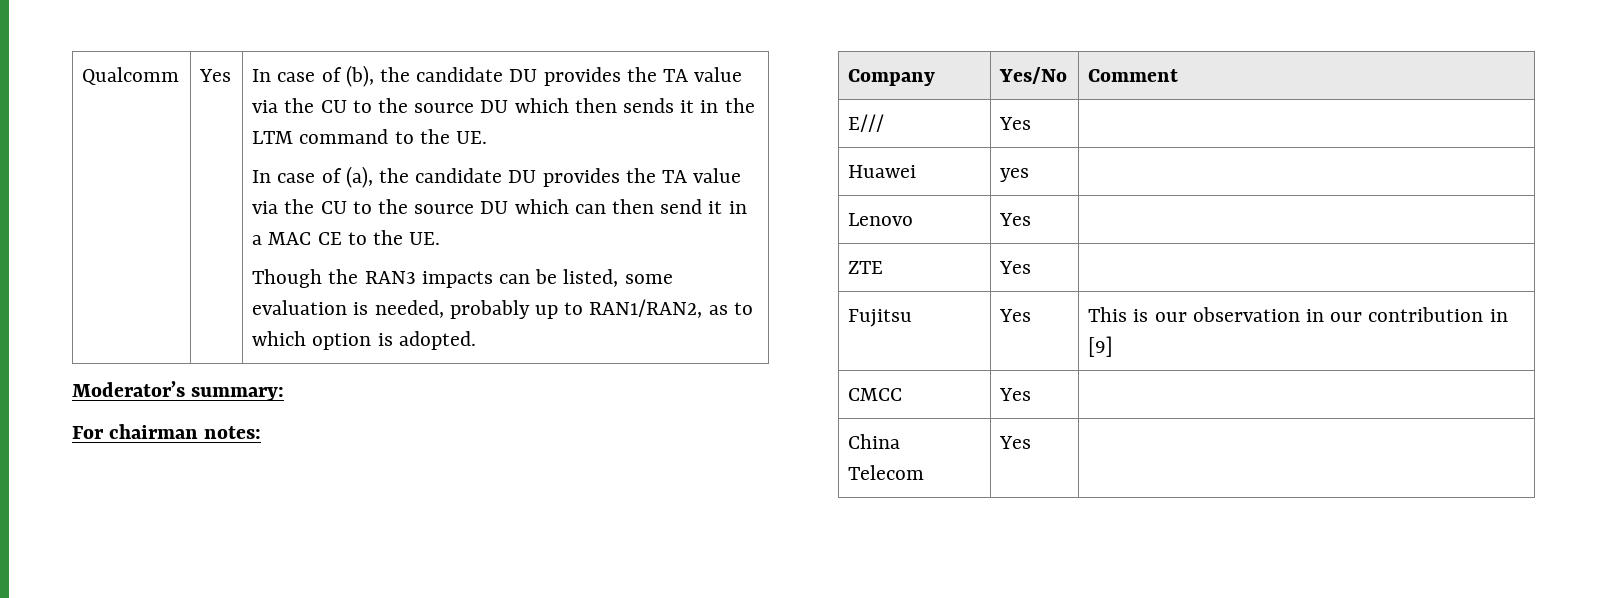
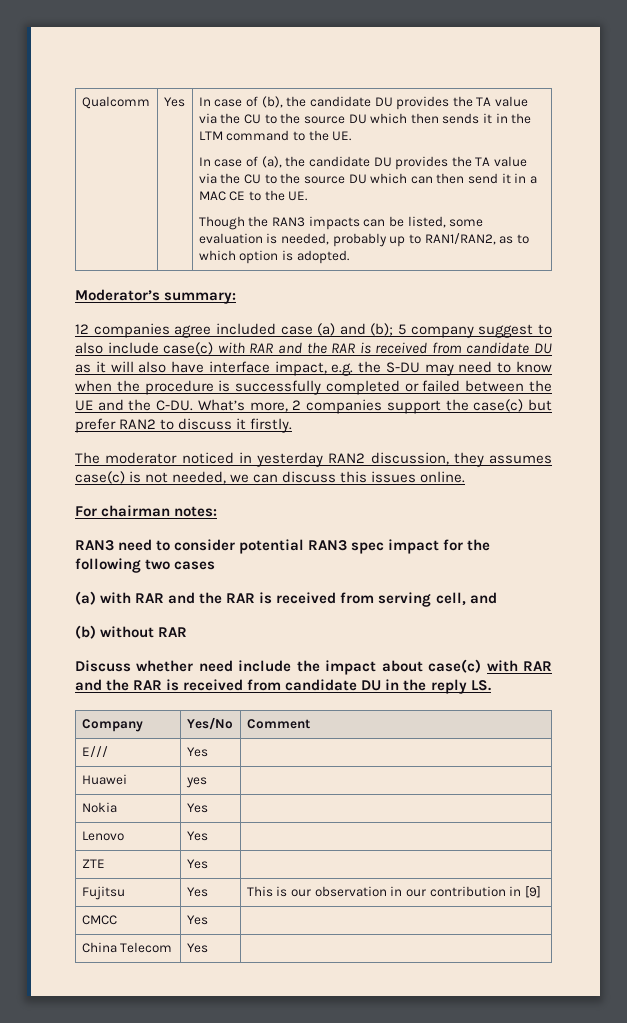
[72,424,262,439] For chairman notes: -> [75,323,552,338] [75,342,552,355] [75,361,552,376] [75,380,552,395] [75,399,552,414] [75,418,293,433] [75,452,552,467] [75,471,466,484] [75,505,218,517] [75,539,491,554] [75,558,216,573] [75,591,497,607] [75,625,188,639] [75,659,553,675] [75,679,491,694] 12 companies agree included case (a) and (b); 5 company suggest to also include case(c) with RAR and the RAR is received from candidate DU as it will also have interface impact, e.g. the S-DU may need to know when the procedure is successfully completed or failed between the UE and the C-DU. What’s more, 2 companies support the case(c) but prefer RAN2 to discuss it firstly. // The moderator noticed in yesterday RAN2 discussion, they assumes case(c) is not needed, we can discuss this issues online. // For chairman notes: // RAN3 need to consider potential RAN3 spec impact for the following two cases // (a) with RAR and the RAR is received from serving cell, and // (b) without RAR // Discuss whether need include the impact about case(c) with RAR and the RAR is received from candidate DU in the reply LS.
(1030, 175) none -> [81,802,117,813] [186,803,208,813] // Nokia | Yes |

